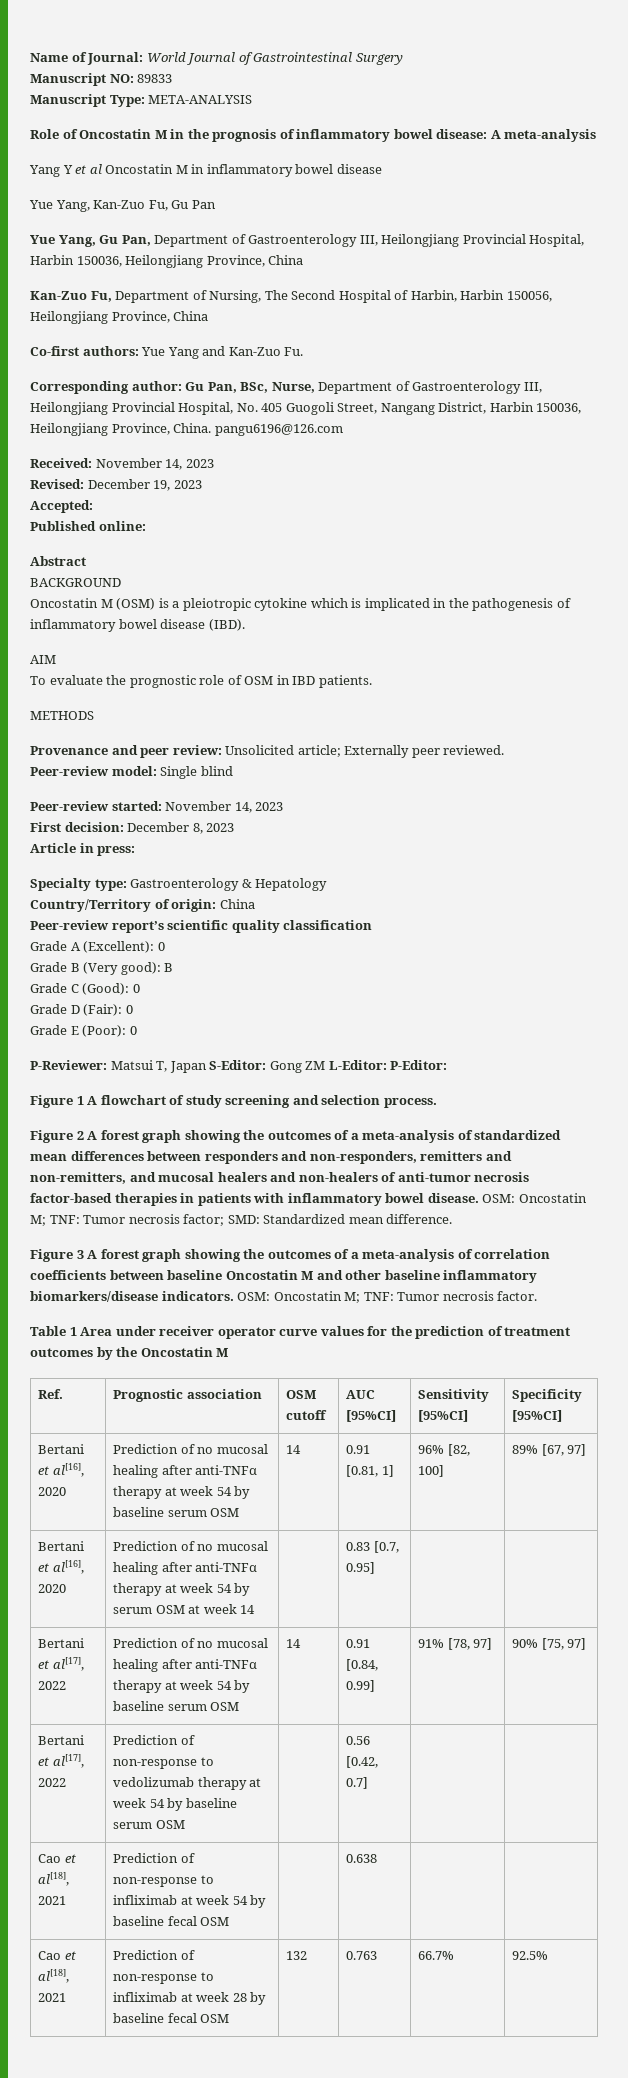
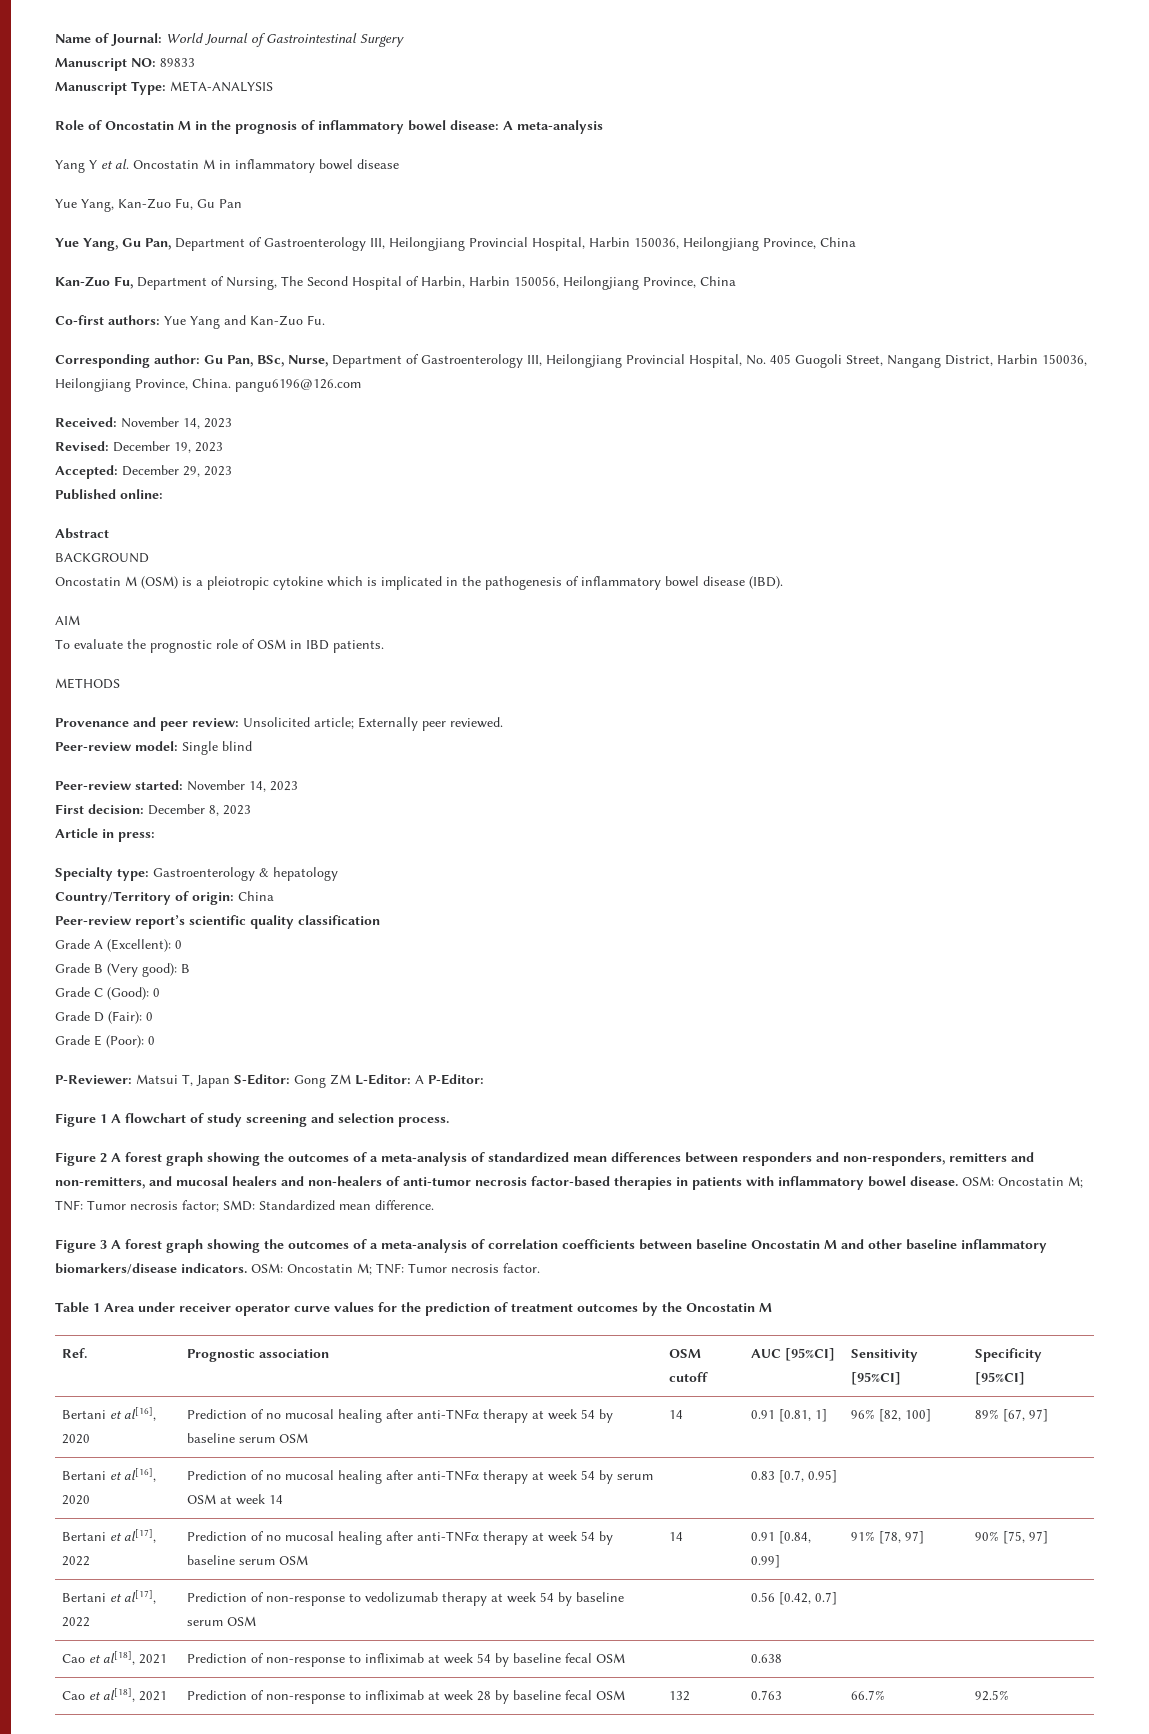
[89,164,102,174] al -> [115,159,129,169] al.
(93, 506) none -> [122,465,232,477] December 29, 2023
[255,878,328,891] Hepatology -> [273,867,338,881] hepatology
(387, 1065) none -> [415,1075,424,1084] A

